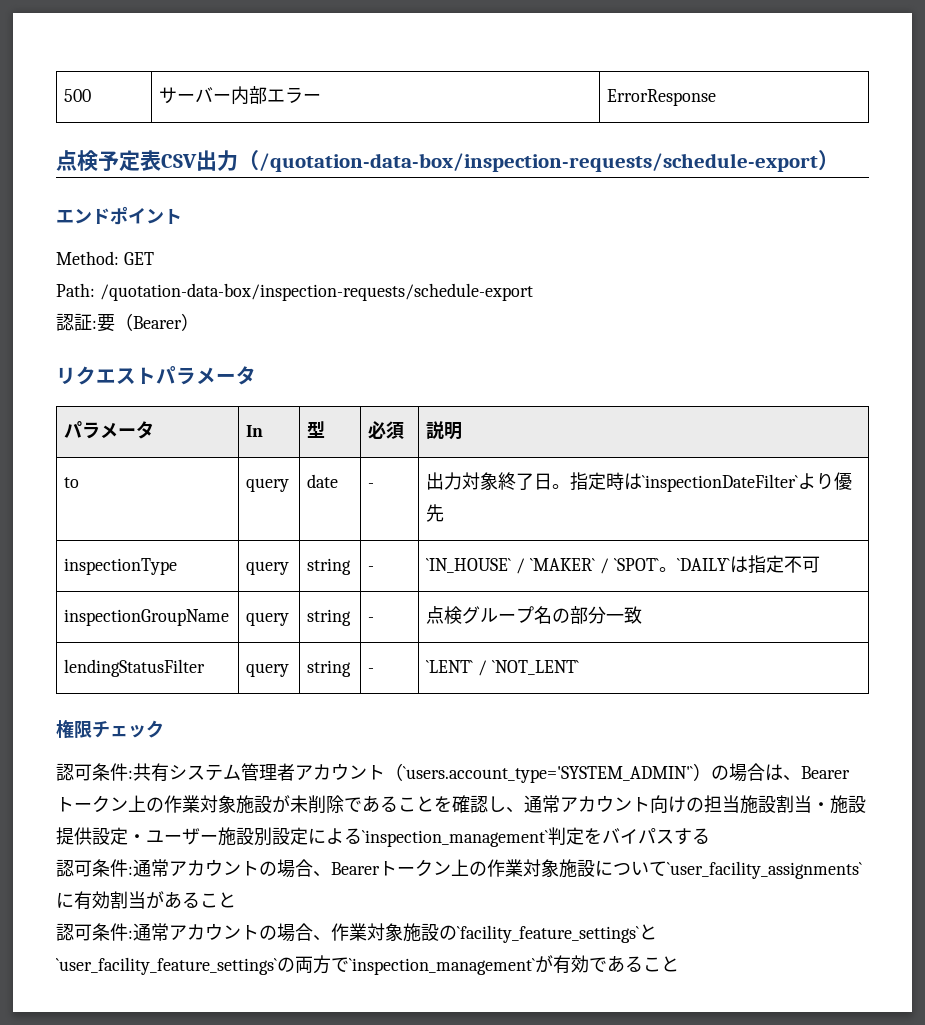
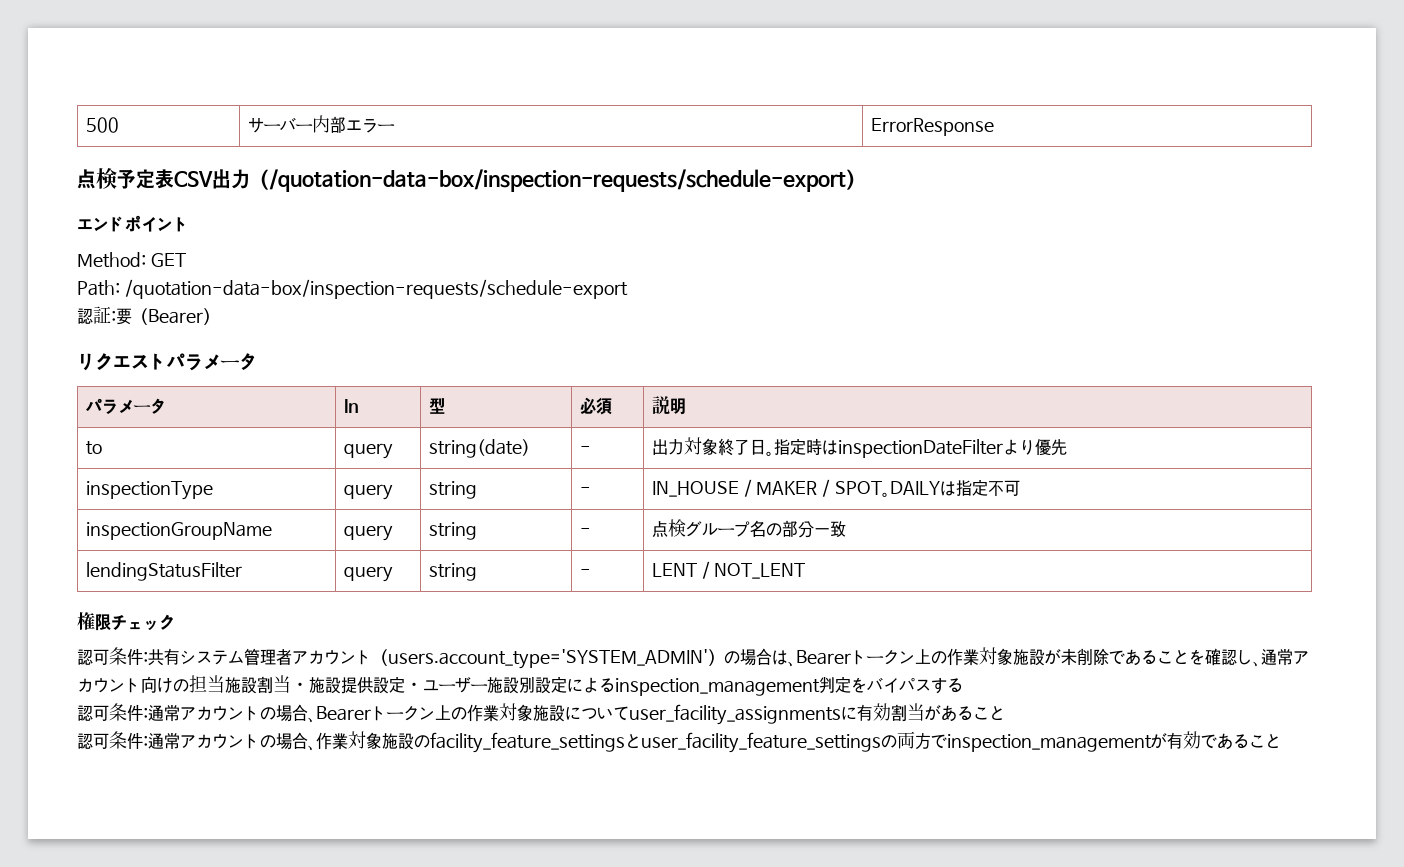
[307,474,339,488] date -> [428,439,530,458] string(date)
[642,474,799,492] `inspectionDateFilter` -> [837,439,1003,458] inspectionDateFilter
[426,558,730,574] `IN_HOUSE` / `MAKER` / `SPOT`。`DAILY` -> [651,479,941,497] IN_HOUSE / MAKER / SPOT。DAILY
[426,660,580,676] `LENT` / `NOT_LENT` -> [651,561,806,579] LENT / NOT_LENT
[403,766,693,783] `users.account_type='SYSTEM_ADMIN'` -> [388,649,708,669] users.account_type='SYSTEM_ADMIN'
[362,830,548,847] `inspection_management` -> [615,678,820,696] inspection_management
[667,861,862,879] `user_facility_assignments` -> [629,704,841,725] user_facility_assignments
[457,924,657,943] [56,957,277,975] `facility_feature_settings`と`user_facility_feature_settings` -> [430,732,881,753] facility_feature_settingsとuser_facility_feature_settings
[349,958,535,975] `inspection_management` -> [947,734,1152,752] inspection_management

